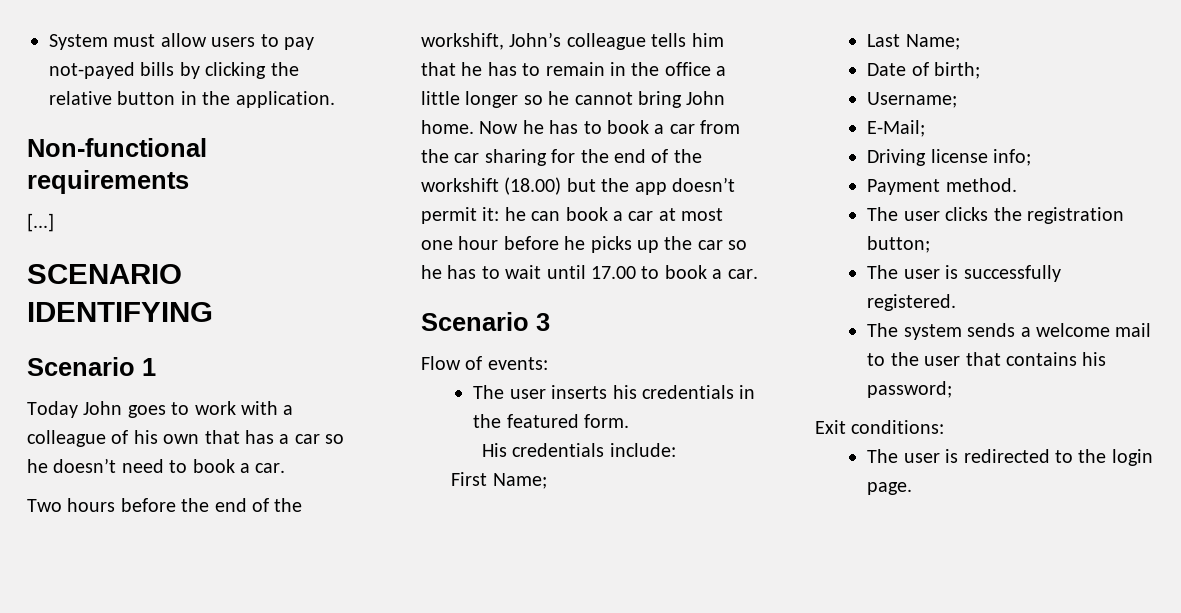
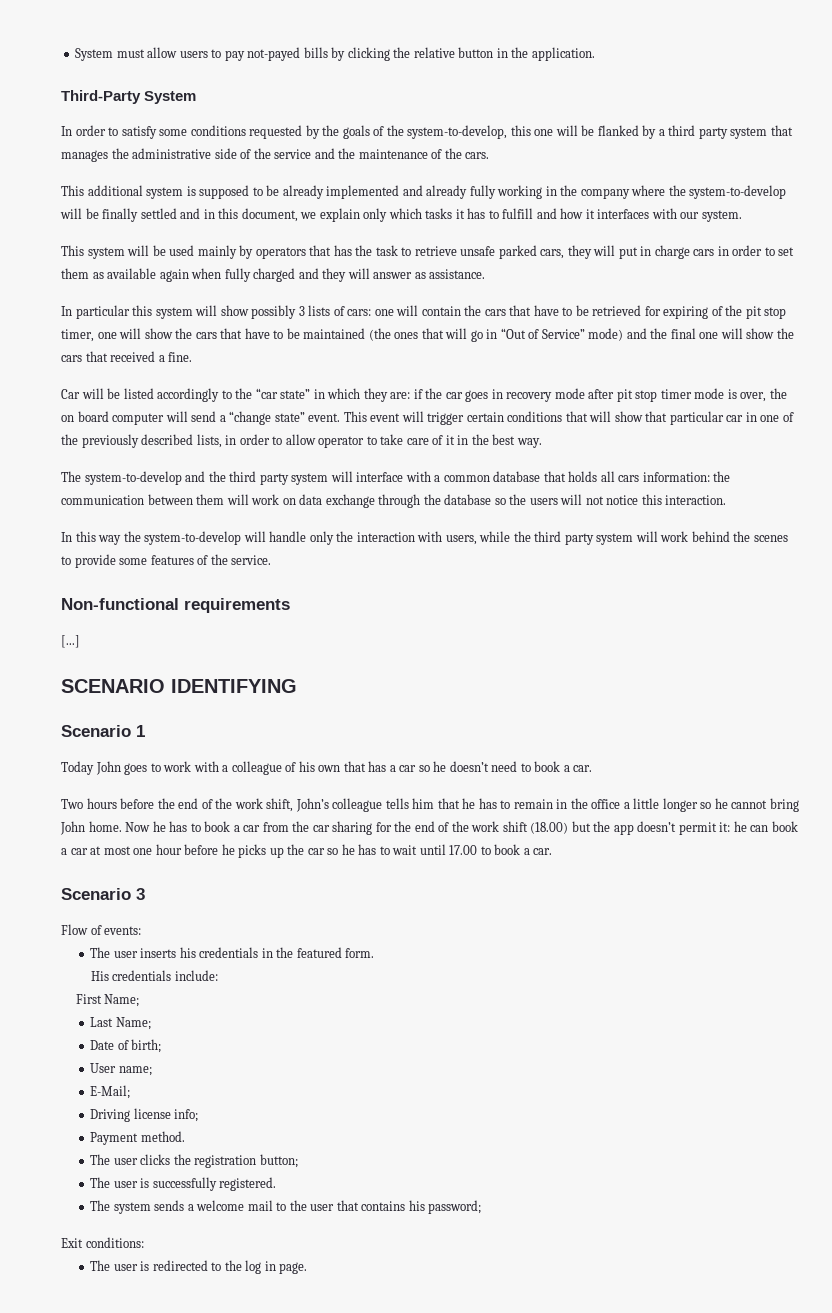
(335, 99) none -> [61,90,197,104] [61,125,793,139] [61,148,490,162] [61,185,787,199] [60,208,742,222] [61,245,795,259] [61,268,486,282] [61,305,787,319] [61,328,794,342] [61,351,193,362] [61,388,787,402] [61,411,794,425] [61,434,542,448] [61,471,731,485] [61,494,727,508] [61,531,788,545] [61,554,272,568] // Third-Party System // In order to satisfy some conditions requested by the goals of the system-to-develop, this one will be flanked by a third party system that manages the administrative side of the service and the maintenance of the cars. // This additional system is supposed to be already implemented and already fully working in the company where the system-to-develop will be finally settled and in this document, we explain only which tasks it has to fulfill and how it interfaces with our system. // This system will be used mainly by operators that has the task to retrieve unsafe parked cars, they will put in charge cars in order to set them as available again when fully charged and they will answer as assistance. // In particular this system will show possibly 3 lists of cars: one will contain the cars that have to be retrieved for expiring of the pit stop timer, one will show the cars that have to be maintained (the ones that will go in “Out of Service” mode) and the final one will show the cars that received a fine. // Car will be listed accordingly to the “car state” in which they are: if the car goes in recovery mode after pit stop timer mode is over, the on board computer will send a “change state” event. This event will trigger certain conditions that will show that particular car in one of the previously described lists, in order to allow operator to take care of it in the best way. // The system-to-develop and the third party system will interface with a common database that holds all cars information: the communication between them will work on data exchange through the database so the users will not notice this interaction. // In this way the system-to-develop will handle only the interaction with users, while the third party system will work behind the scenes to provide some features of the service.
[421,33,504,50] workshift, -> [234,798,294,812] work shift,
[421,178,499,192] workshift -> [471,821,528,832] work shift
[867,92,958,108] Username; -> [90,1063,152,1076] User name;
[1111,449,1153,466] login -> [245,1260,276,1274] log in

